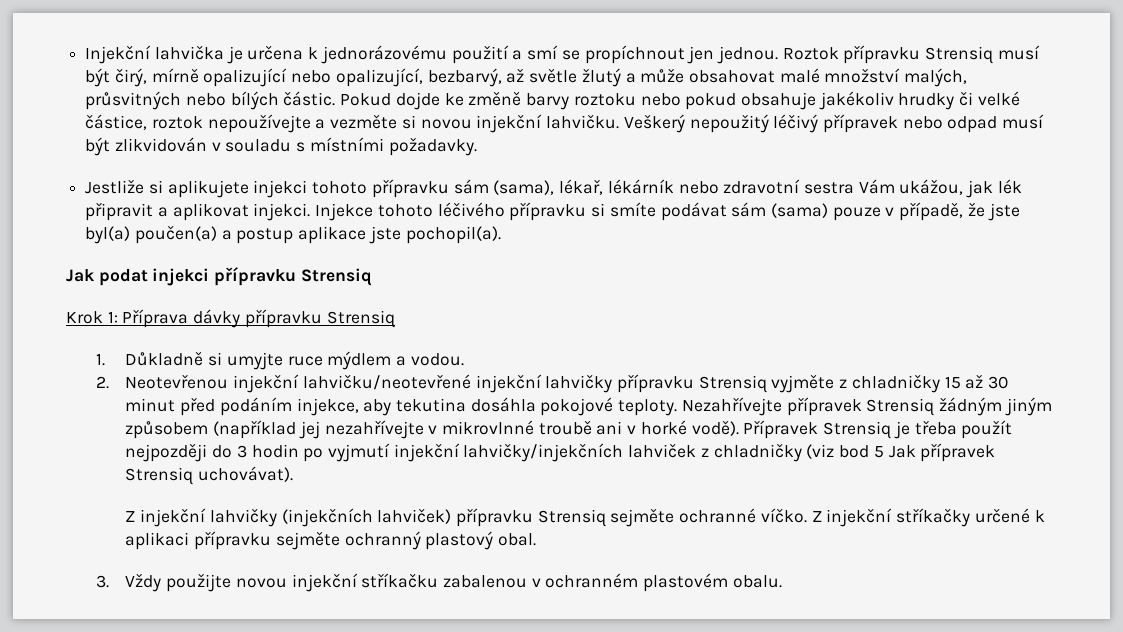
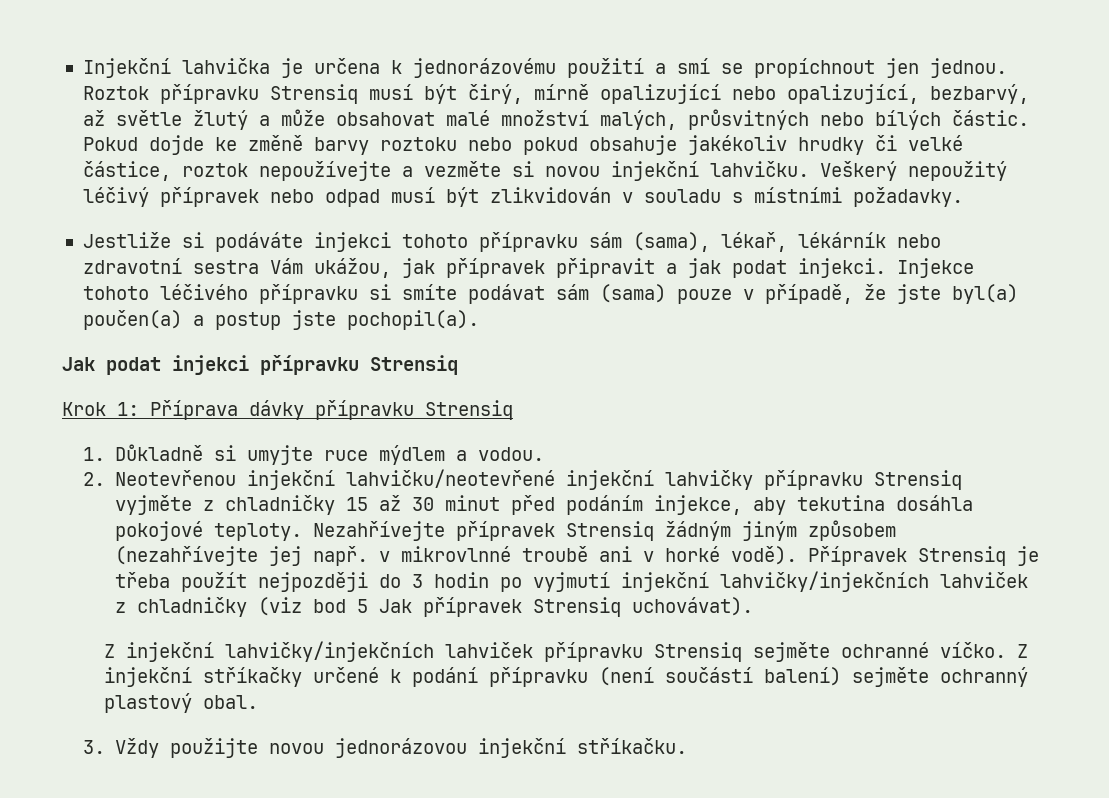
[167,180,249,198] aplikujete -> [214,232,303,252] podáváte
[997,179,1022,194] lék -> [445,258,545,278] přípravek
[172,203,249,221] aplikovat -> [687,258,787,278] jak podat
[298,226,367,244] aplikace -> (281, 321) none
[213,420,424,439] (například jej nezahřívejte -> [114,546,368,566] (nezahřívejte jej např.
[209,508,452,527] lahvičky (injekčních lahviček) -> [225,641,534,662] lahvičky/injekčních lahviček
[125,531,272,550] aplikaci přípravku -> [412,667,842,687] podání přípravku (není součástí balení)
[291,573,782,592] injekční stříkačku zabalenou v ochranném plastovém obalu. -> [334,738,687,758] jednorázovou injekční stříkačku.

